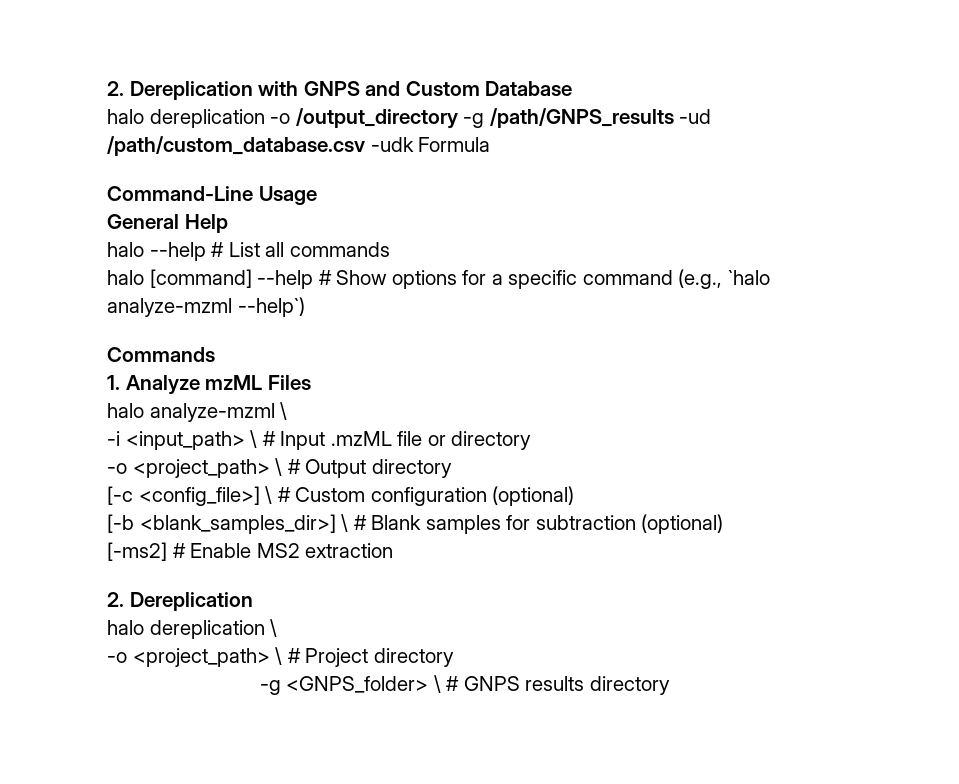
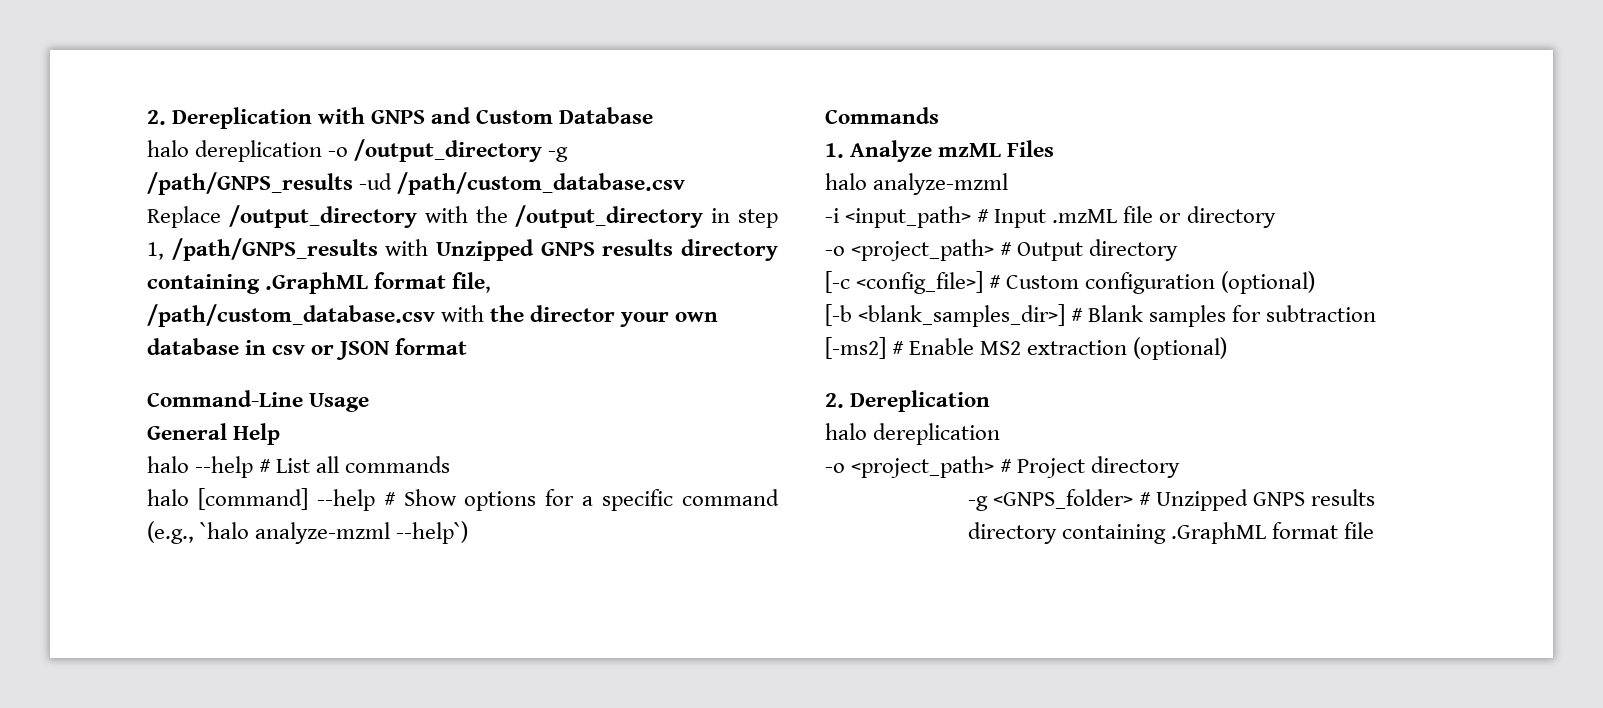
[370,137,491,152] -udk Formula -> [147,205,779,228] [147,238,778,261] [147,272,492,294] [147,304,719,327] [147,338,468,360] // Replace /output_directory with the /output_directory in step 1, /path/GNPS_results with Unzipped GNPS results directory containing .GraphML format file, /path/custom_database.csv with the director your own database in csv or JSON format
[280,402,288,420] \ -> (1009, 184) none
[250,430,258,448] \ -> (972, 217) none
[275,458,283,476] \ -> (995, 250) none
[265,486,273,504] \ -> (984, 282) none
[341,514,349,532] \ -> (1066, 315) none
[641,514,724,534] (optional) -> (1377, 313) none
(394, 550) none -> [1133,337,1228,360] (optional)
[270,619,278,637] [107,647,283,667] \ // -o <project_path> \ -> [825,456,995,478] // -o <project_path>
[433,675,670,695] \ # GNPS results directory -> [1138,489,1375,511] [967,522,1374,544] # Unzipped GNPS results directory containing .GraphML format file

